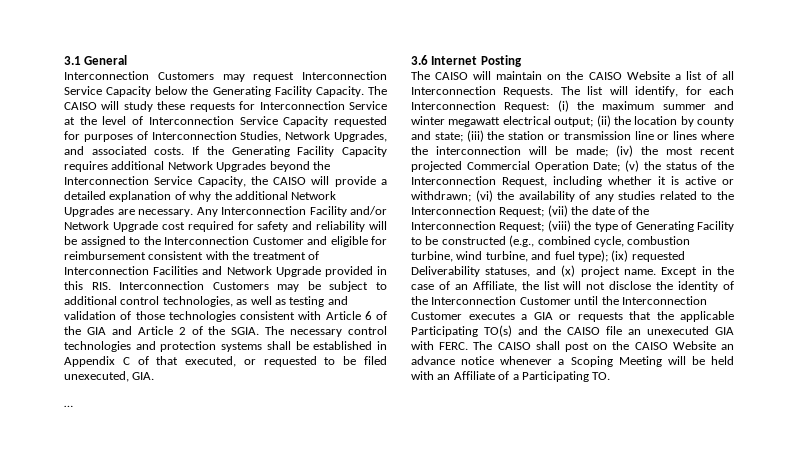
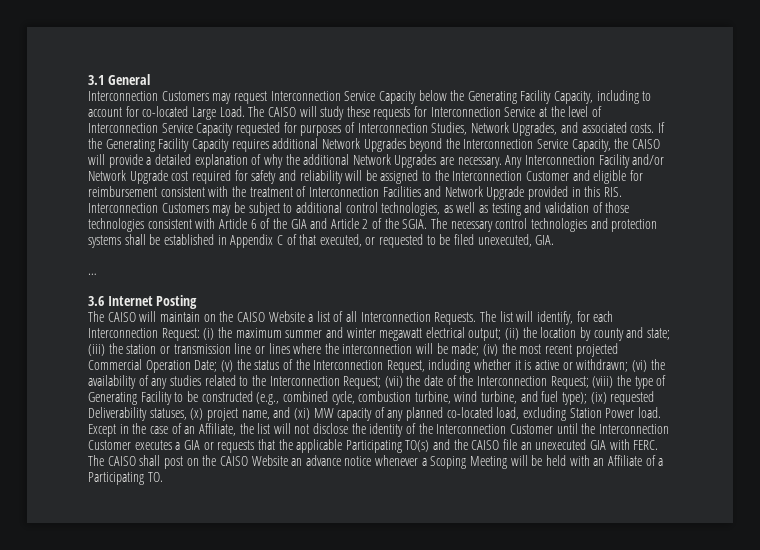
[315,86,364,97] Capacity. -> [554,90,652,104] [88,106,245,120] Capacity, including to account for co-located Large Load.
[535,266,556,275] and -> (187, 414) none
[623,269,656,275] name. -> [241,407,661,421] name, and (xi) MW capacity of any planned co-located load, excluding Station Power load.

